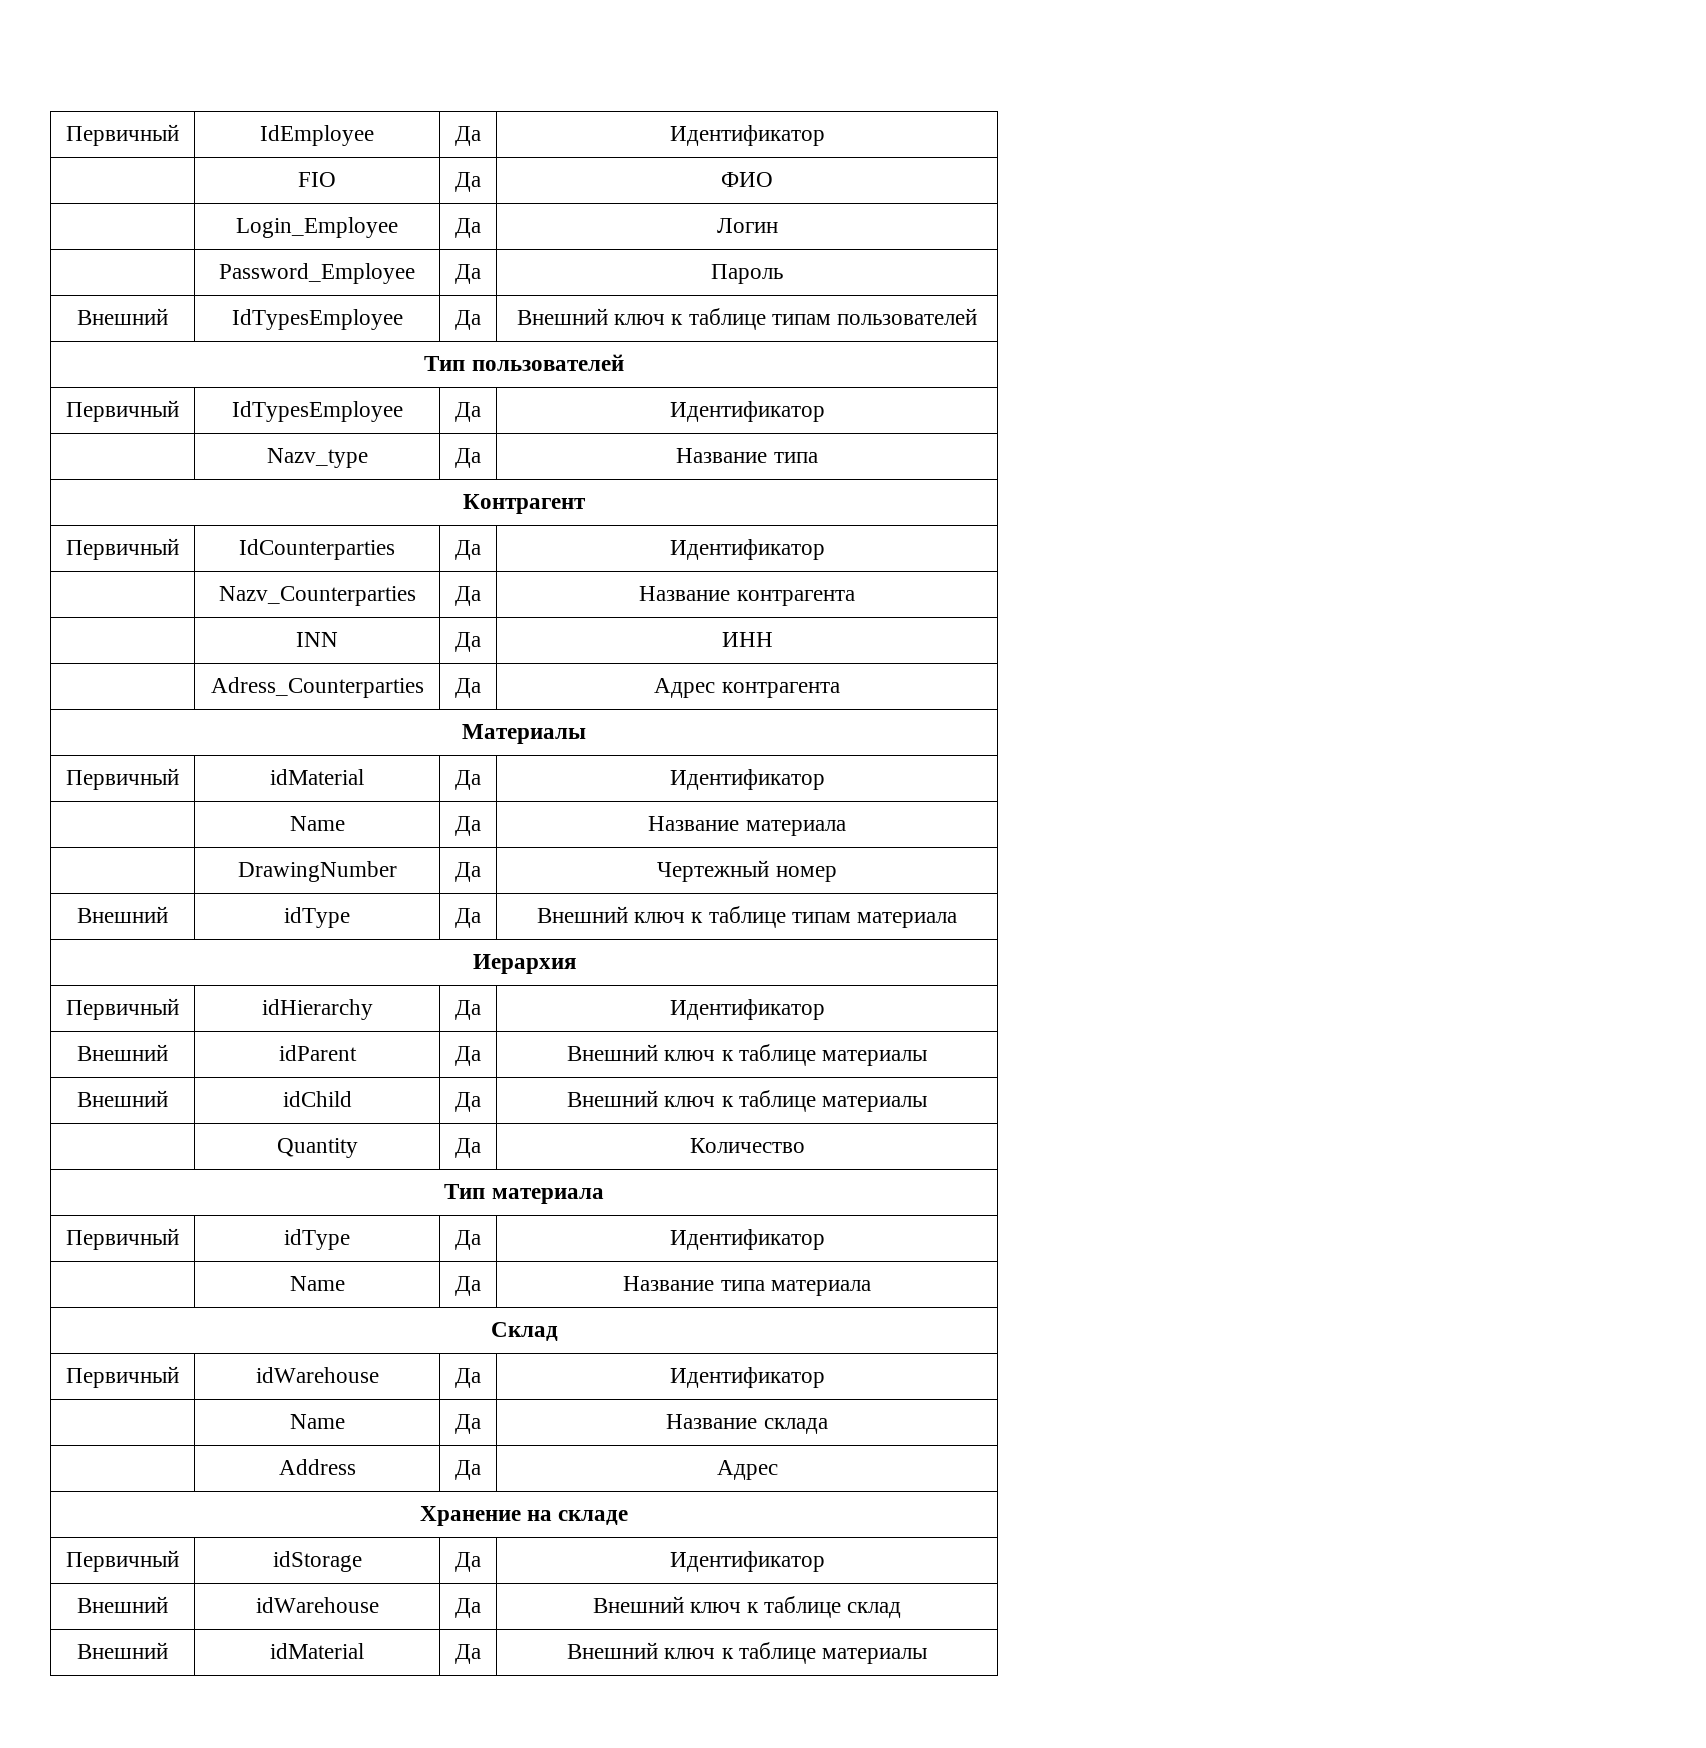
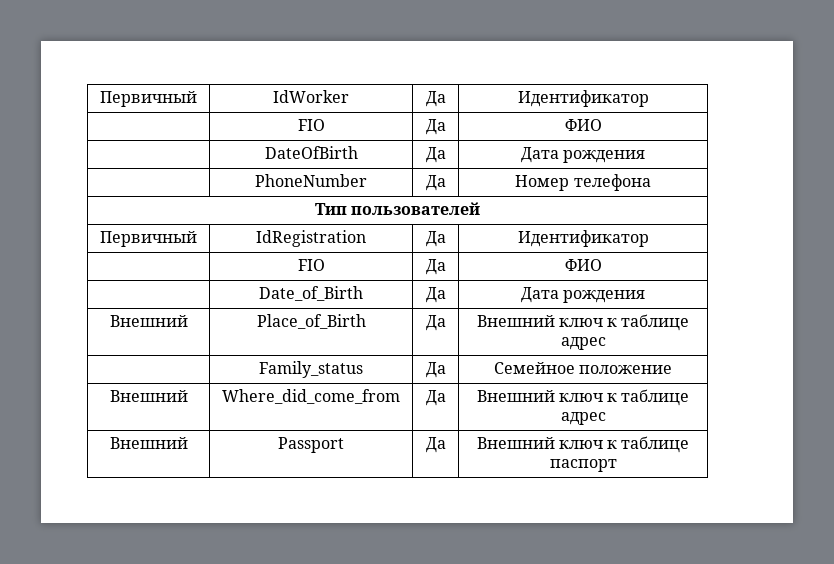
[66,124,179,146] [260,125,374,146] [455,126,481,146] [669,125,825,146] [298,172,336,187] [455,172,481,192] [721,172,773,187] [236,217,398,238] [455,218,481,238] [716,218,778,233] [219,263,415,284] [455,264,481,284] [711,264,783,284] [77,308,168,325] [231,309,403,330] [455,310,481,330] [516,308,978,330] [424,354,624,371] [66,400,179,422] [231,401,403,422] [455,402,481,422] [669,401,825,422] [266,448,368,468] [455,448,481,468] [676,448,818,463] [463,494,586,514] [66,538,179,560] [239,539,395,560] [455,540,481,560] [669,539,825,560] [218,586,416,606] [455,586,481,606] [639,586,855,606] [296,632,338,647] [455,632,481,652] [721,632,773,647] [210,677,424,698] [455,678,481,698] [654,678,840,698] [462,724,586,744] [66,768,179,790] [270,769,364,785] [455,770,481,790] [669,769,825,790] [289,816,345,831] [455,816,481,836] [648,816,846,836] [237,861,397,882] [455,862,481,882] [657,860,837,882] [77,906,168,923] [284,907,350,928] [455,908,481,928] [536,906,958,928] [472,954,576,974] [66,998,179,1020] [261,999,373,1020] [455,1000,481,1020] [669,999,825,1020] [77,1044,168,1061] [278,1045,357,1061] [455,1046,481,1066] [567,1044,927,1066] [77,1090,168,1107] [282,1091,352,1107] [455,1092,481,1112] [567,1090,927,1112] [276,1138,358,1158] [455,1138,481,1158] [689,1138,805,1153] [444,1184,604,1204] [66,1228,179,1250] [284,1229,350,1250] [455,1230,481,1250] [669,1229,825,1250] [289,1276,345,1291] [455,1276,481,1296] [623,1276,871,1296] [490,1322,558,1341] [66,1366,179,1388] [255,1367,379,1383] [455,1368,481,1388] [669,1367,825,1388] [289,1414,345,1429] [455,1414,481,1434] [666,1414,828,1434] [278,1459,356,1475] [455,1460,481,1480] [716,1460,778,1480] [419,1506,629,1526] [66,1550,179,1572] [272,1551,362,1572] [455,1552,481,1572] [669,1551,825,1572] [77,1596,168,1613] [255,1597,379,1613] [455,1598,481,1618] [592,1596,902,1618] [77,1642,168,1659] [270,1643,364,1659] [455,1644,481,1664] [567,1642,927,1664] Первичный | IdEmployee | Да | Идентификатор // | FIO | Да | ФИО // | Login_Employee | Да | Логин // | Password_Employee | Да | Пароль // Внешний | IdTypesEmployee | Да | Внешний ключ к таблице типам пользователей // Тип пользователей // Первичный | IdTypesEmployee | Да | Идентификатор // | Nazv_type | Да | Название типа // Контрагент // Первичный | IdСounterparties | Да | Идентификатор // | Nazv_Сounterparties | Да | Название контрагента // | INN | Да | ИНН // | Adress_Сounterparties | Да | Адрес контрагента // Материалы // Первичный | idMaterial | Да | Идентификатор // | Name | Да | Название материала // | DrawingNumber | Да | Чертежный номер // Внешний | idType | Да | Внешний ключ к таблице типам материала // Иерархия // Первичный | idHierarchy | Да | Идентификатор // Внешний | idParent | Да | Внешний ключ к таблице материалы // Внешний | idChild | Да | Внешний ключ к таблице материалы // | Quantity | Да | Количество // Тип материала // Первичный | idType | Да | Идентификатор // | Name | Да | Название типа материала // Склад // Первичный | idWarehouse | Да | Идентификатор // | Name | Да | Название склада // | Address | Да | Адрес // Хранение на складе // Первичный | idStorage | Да | Идентификатор // Внешний | idWarehouse | Да | Внешний ключ к таблице склад // Внешний | idMaterial | Да | Внешний ключ к таблице материалы -> [100,91,197,107] [273,90,349,103] [425,91,446,107] [517,90,649,107] [297,119,325,131] [425,119,446,135] [564,119,602,131] [264,146,358,159] [425,147,446,163] [520,147,646,163] [254,174,367,187] [425,175,446,191] [515,174,651,191] [314,202,481,215] [100,231,197,247] [255,230,366,247] [425,231,446,247] [517,230,649,247] [297,259,325,271] [425,259,446,275] [564,259,602,271] [259,286,363,301] [425,287,446,303] [520,287,646,303] [109,315,188,327] [256,314,366,329] [425,315,446,331] [476,314,690,331] [560,337,606,350] [259,361,363,378] [425,362,446,378] [493,362,673,374] [109,390,188,402] [222,389,400,404] [425,390,446,406] [476,389,690,406] [560,412,606,425] [109,437,188,449] [278,437,344,453] [425,437,446,453] [476,436,690,453] [549,459,617,472] Первичный | IdWorker | Да | Идентификатор // | FIO | Да | ФИО // | DateOfBirth | Да | Дата рождения // | PhoneNumber | Да | Номер телефона // Тип пользователей // Первичный | IdRegistration | Да | Идентификатор // | FIO | Да | ФИО // | Date_of_Birth | Да | Дата рождения // Внешний | Place_of_Birth | Да | Внешний ключ к таблице адрес // | Family_status | Да | Семейное положение // Внешний | Where_did_come_from | Да | Внешний ключ к таблице адрес // Внешний | Passport | Да | Внешний ключ к таблице паспорт

